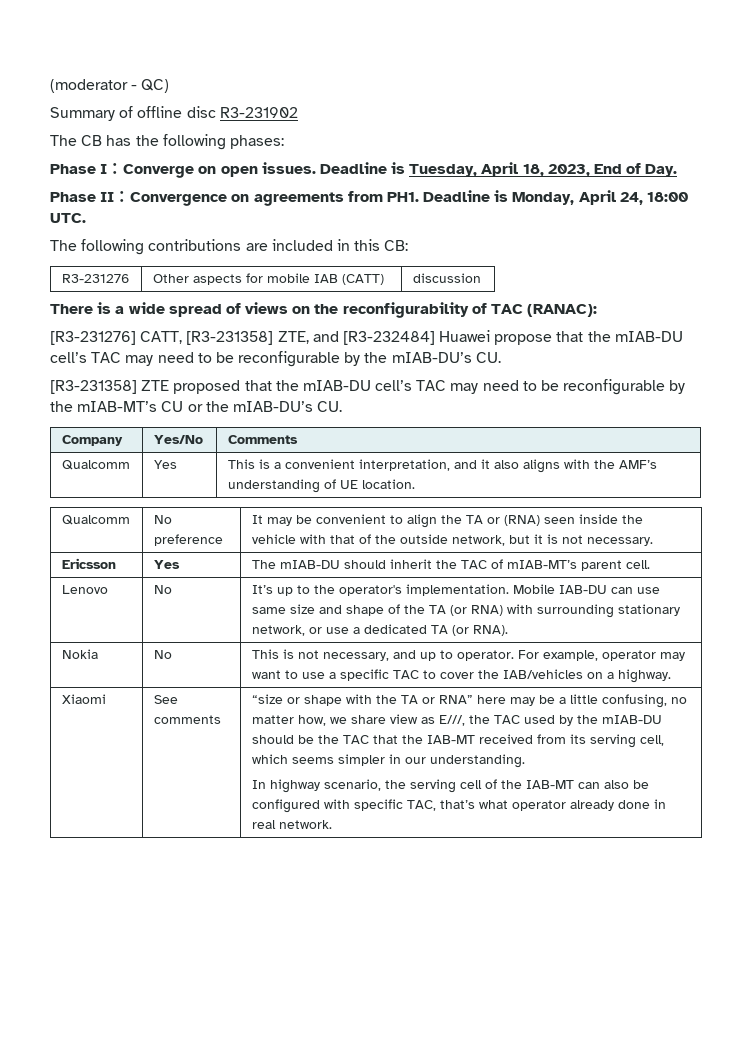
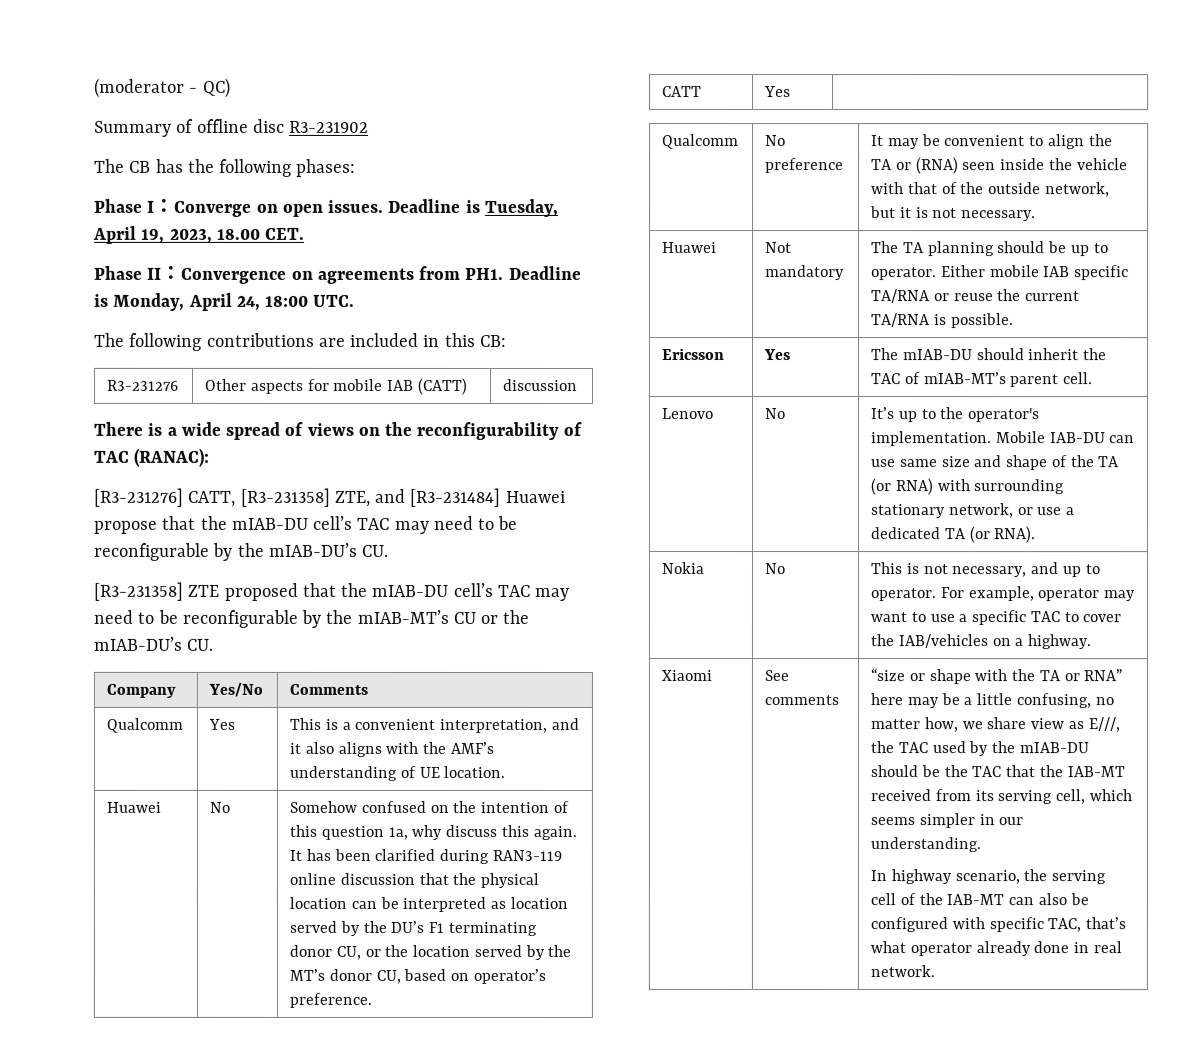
[522,163,678,177] 18, 2023, End of Day. -> [141,227,306,244] 19, 2023, 18.00 CET.
[342,331,435,345] [R3-232484] -> [410,487,502,507] [R3-231484]
(415, 484) none -> [106,801,162,813] [209,801,231,813] [289,800,569,813] [289,824,577,840] [289,848,562,864] [289,872,540,888] [289,896,568,912] [289,920,537,936] [289,944,572,960] [289,968,546,984] [289,992,373,1008] [662,86,703,98] [764,86,792,98] // Huawei | No | Somehow confused on the intention of this question 1a, why discuss this again. It has been clarified during RAN3-119 online discussion that the physical location can be interpreted as location served by the DU’s F1 terminating donor CU, or the location served by the MT’s donor CU, based on operator’s preference. // CATT | Yes |
(653, 541) none -> [662,242,718,254] [765,242,793,254] [765,265,846,281] [871,241,1109,257] [871,265,1130,281] [871,289,1081,304] [871,313,1014,329] // Huawei | Not mandatory | The TA planning should be up to operator. Either mobile IAB specific TA/RNA or reuse the current TA/RNA is possible.

